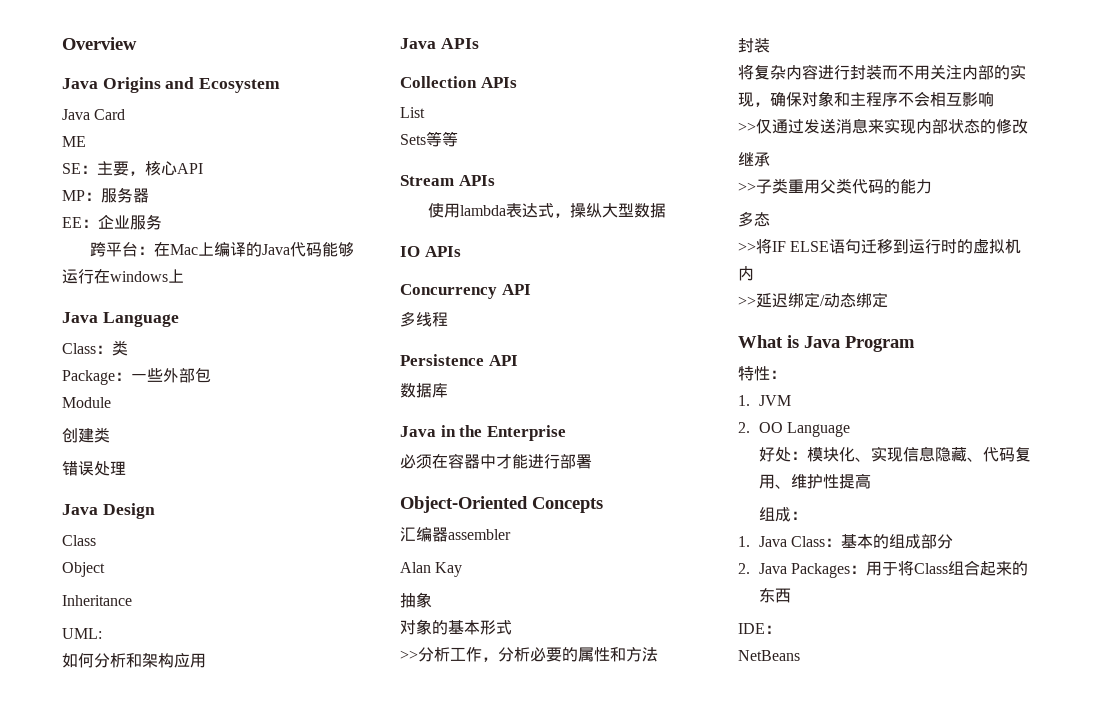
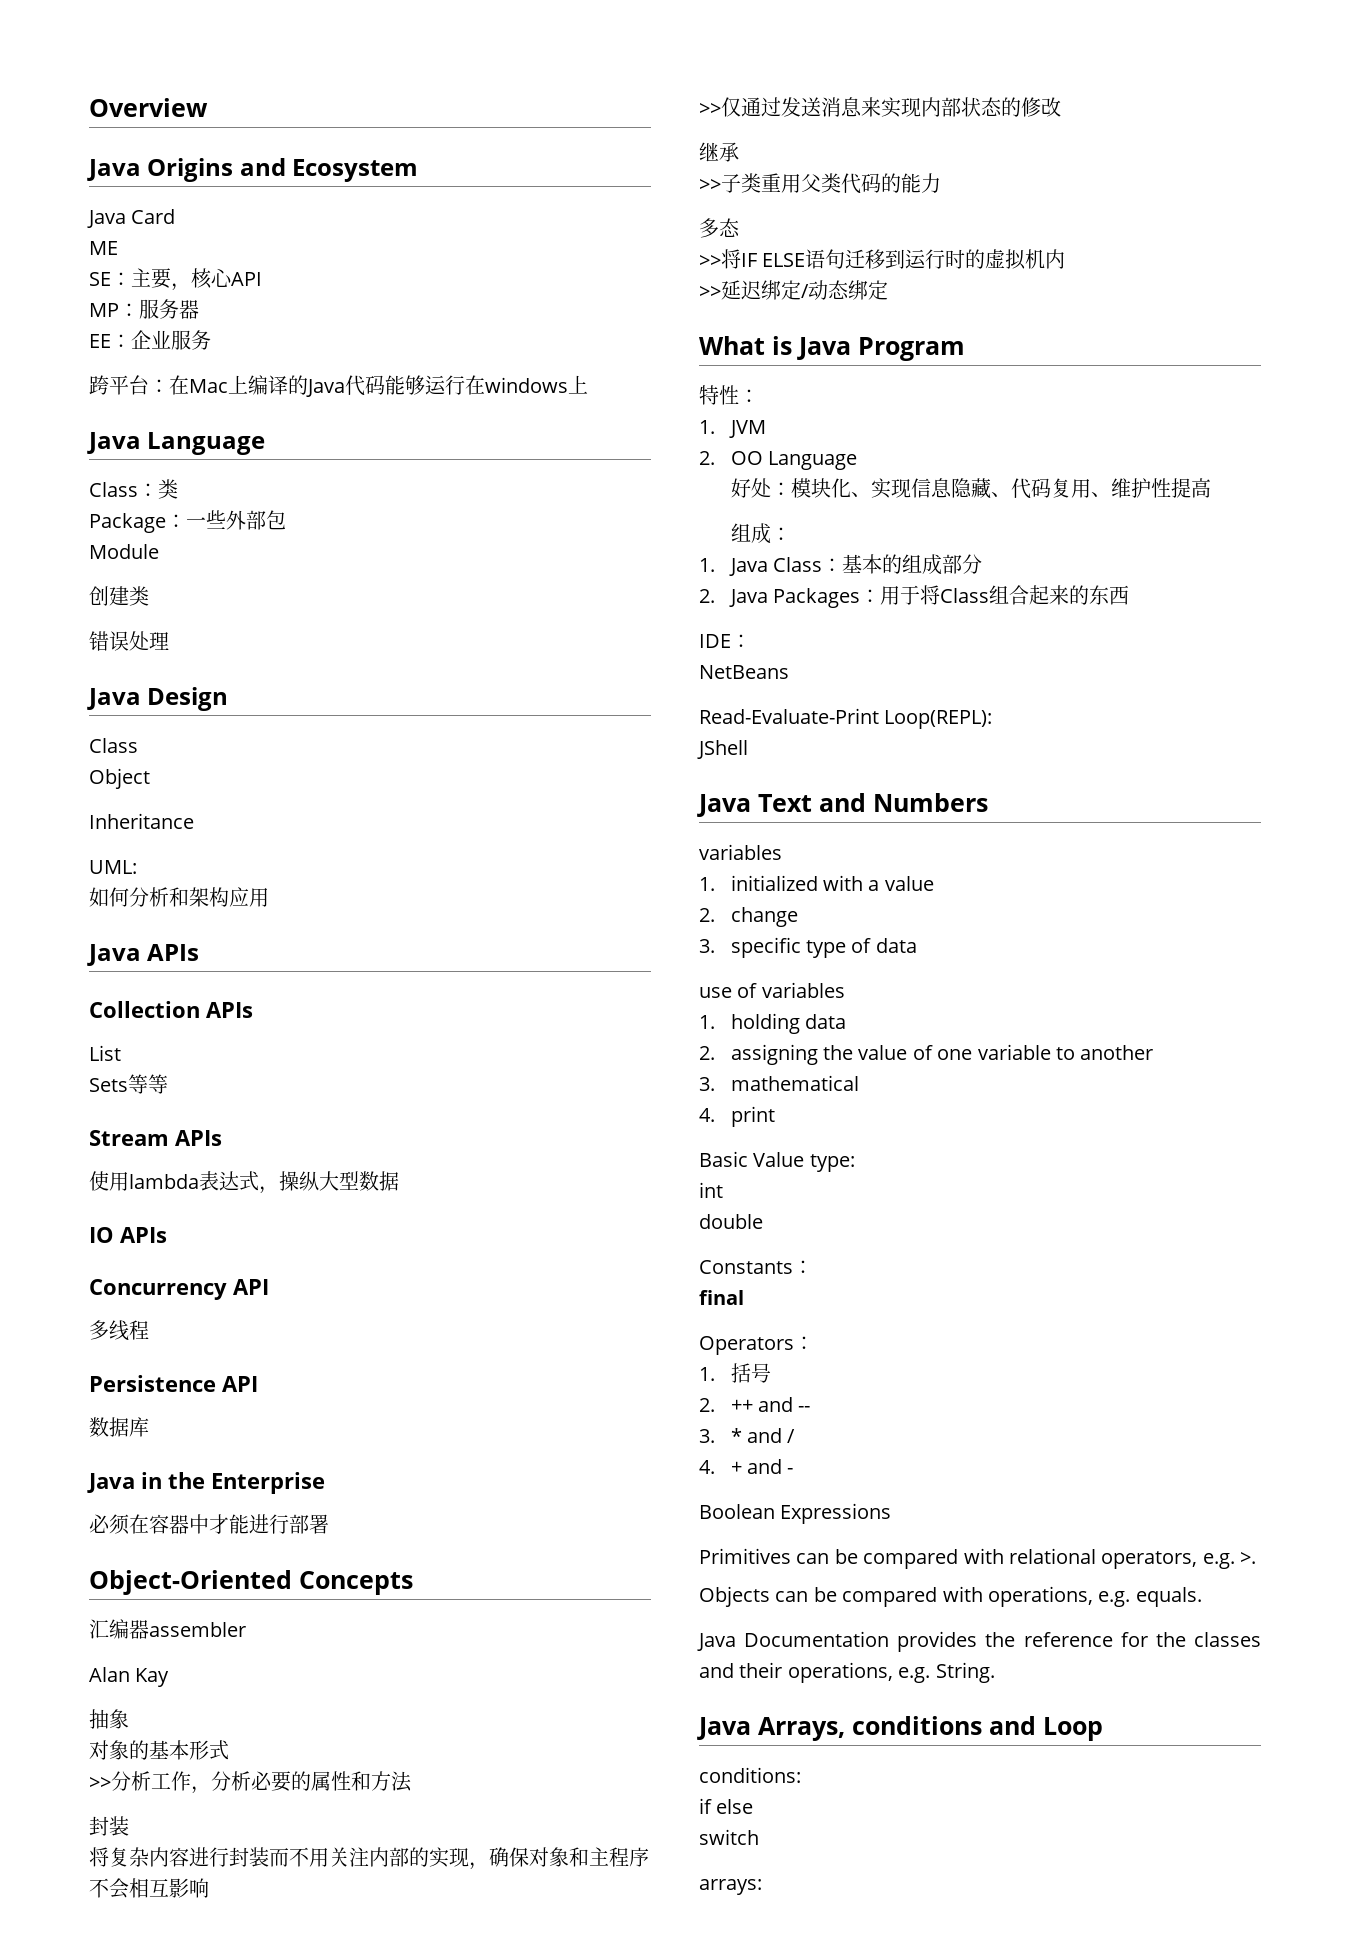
(800, 655) none -> [699,708,993,729] [697,740,748,759] [697,793,988,817] [699,844,782,860] [699,875,934,891] [699,907,798,927] [699,937,917,958] [699,982,845,998] [699,1013,847,1034] [699,1044,1154,1065] [699,1075,859,1091] [699,1106,775,1127] [699,1151,855,1172] [699,1182,723,1198] [699,1214,763,1229] [699,1260,813,1274] [699,1290,744,1305] [699,1336,814,1355] [699,1363,771,1383] [699,1397,811,1412] [699,1428,796,1443] [699,1459,794,1474] [699,1503,892,1524] [699,1548,1257,1569] [699,1586,1202,1607] [697,1631,1261,1652] [699,1662,995,1683] [697,1716,1103,1741] [699,1767,801,1783] [699,1798,754,1814] [699,1829,759,1845] [699,1879,762,1895] // Read-Evaluate-Print Loop(REPL): // JShell // Java Text and Numbers // variables // 1. initialized with a value // 2. change // 3. specific type of data // use of variables // 1. holding data // 2. assigning the value of one variable to another // 3. mathematical // 4. print // Basic Value type: // int // double // Constants： // final // Operators： // 1.括号 // 2. ++ and -- // 3. * and / // 4. + and - // Boolean Expressions // Primitives can be compared with relational operators, e.g. >. // Objects can be compared with operations, e.g. equals. // Java Documentation provides the reference for the classes and their operations, e.g. String. // Java Arrays, conditions and Loop // conditions: // if else // switch // arrays:

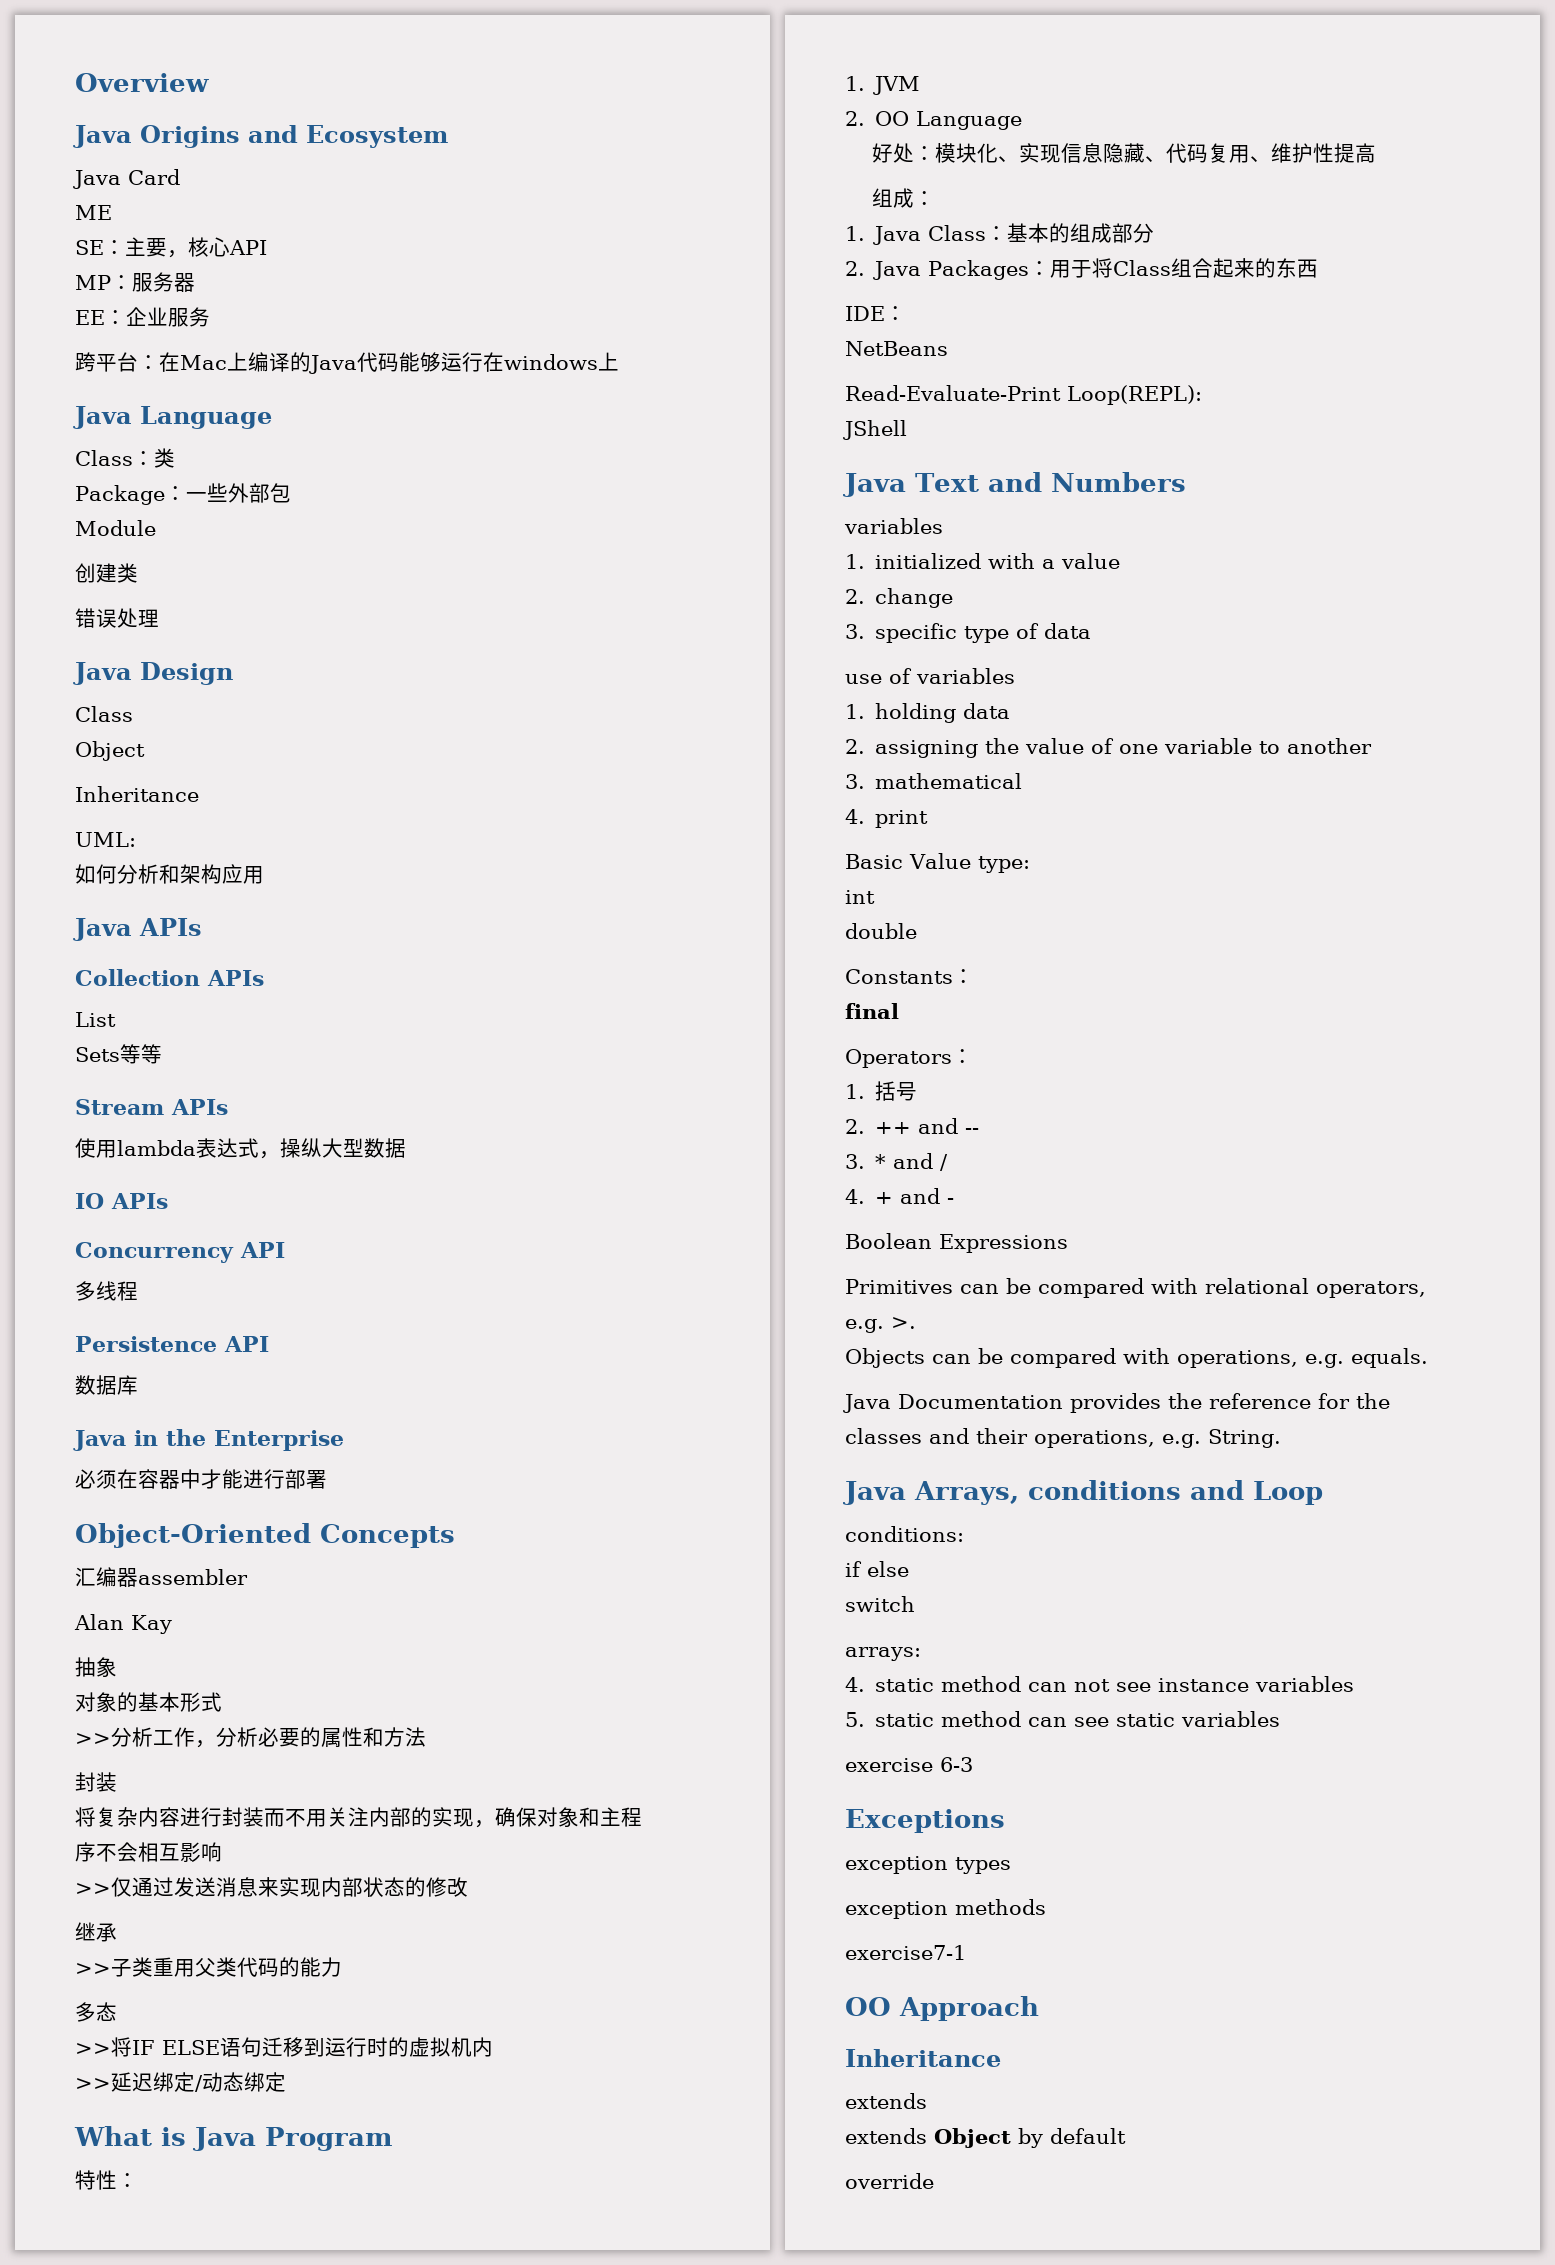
(762, 1887) none -> [845,1676,1355,1692] [845,1711,1281,1727] [845,1757,973,1772] [845,1809,1005,1833] [845,1856,1011,1874] [845,1899,1046,1919] [845,1945,966,1960] [845,1996,1039,2021] [845,2049,1001,2067] [845,2093,927,2109] [845,2128,1126,2148] [845,2173,934,2189] // 4. static method can not see instance variables // 5. static method can see static variables // exercise 6-3 // Exceptions // exception types // exception methods // exercise7-1 // OO Approach // Inheritance // extends // extends Object by default // override

